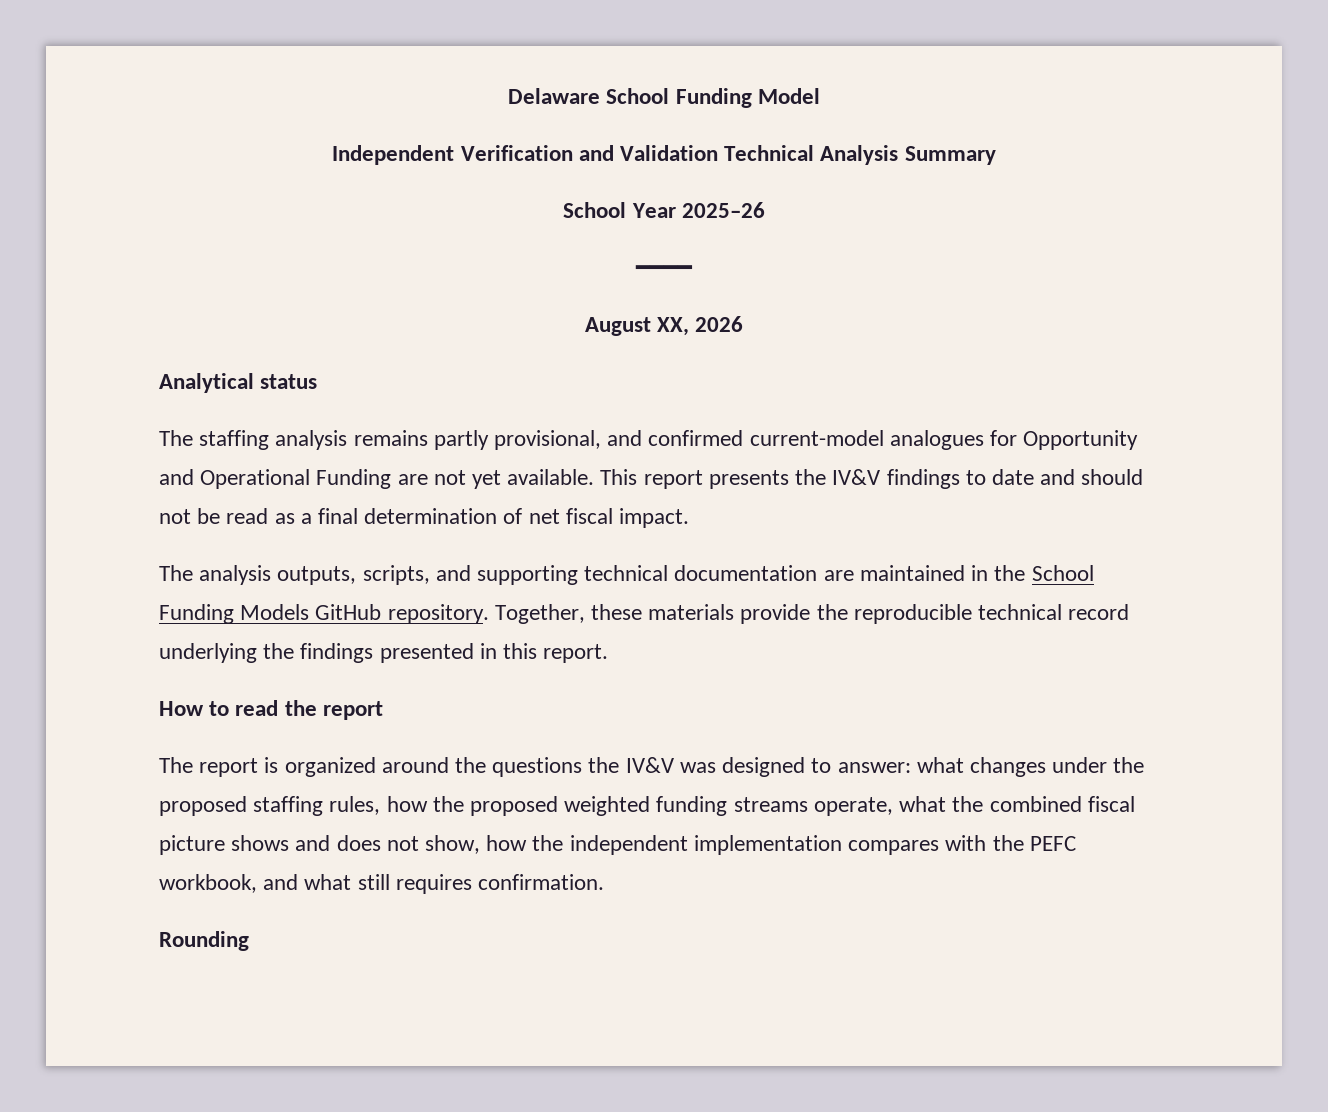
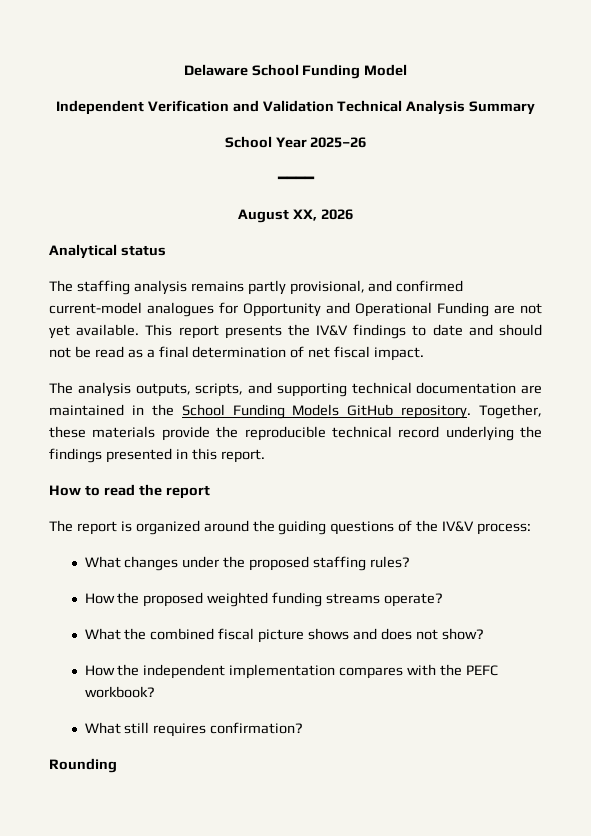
[492,757,964,777] questions the IV&V was designed to answer: what -> [278,520,532,535] [84,556,121,568] guiding questions of the IV&V process: // What
[329,796,428,815] rules, how -> [370,556,411,568] [84,593,115,604] rules? // How
[813,796,947,816] operate, what -> [384,593,444,607] [84,628,121,640] operate? // What
[425,835,528,854] show, how -> [441,628,484,640] [84,665,115,676] show? // How
[159,874,352,893] workbook, and what -> [84,686,155,698] [84,722,121,734] workbook? // What
[478,874,605,890] confirmation. -> [210,722,304,734] confirmation?

